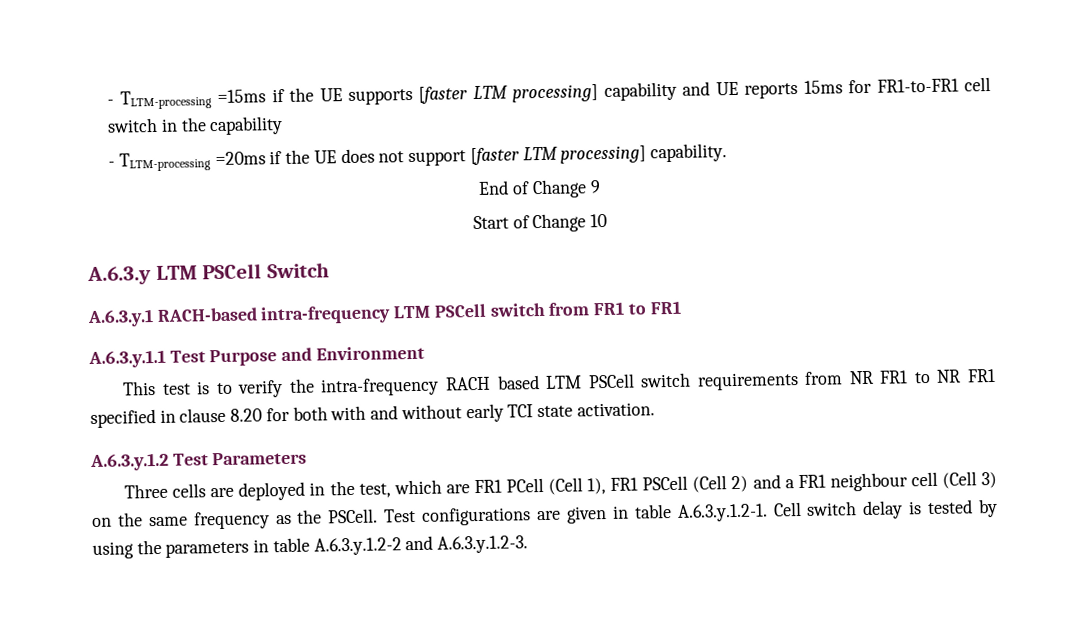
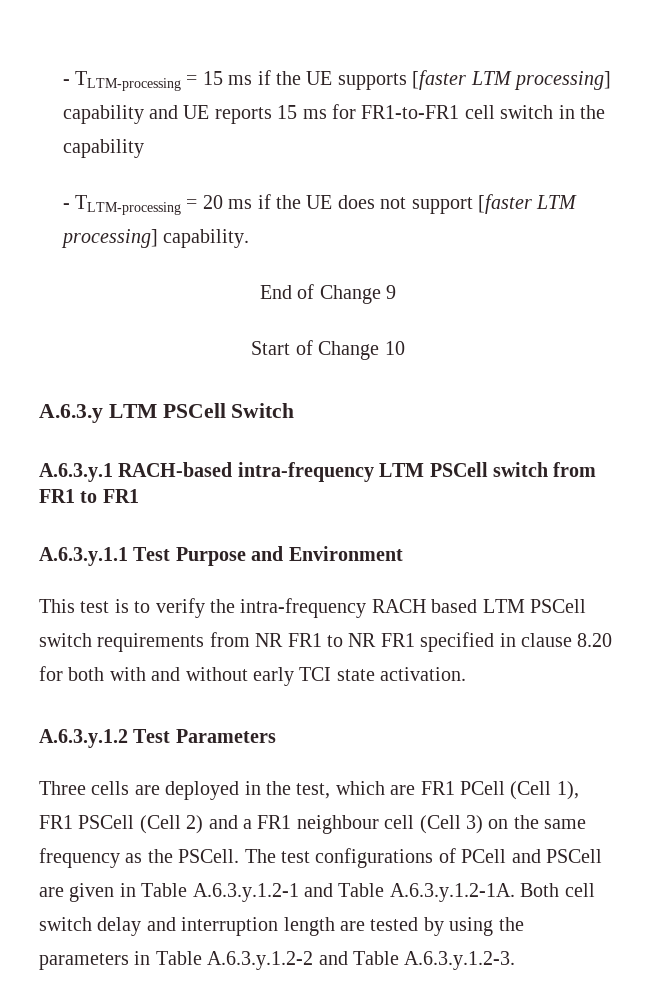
[107,89,267,110] - TLTM-processing =15ms -> [62,71,253,91] - TLTM-processing = 15 ms
[803,80,843,94] 15ms -> [277,105,327,119] 15 ms
[214,151,266,166] =20ms -> [186,195,253,209] = 20 ms
[384,500,923,526] Test configurations are given in table A.6.3.y.1.2-1. Cell switch delay is -> [244,848,602,868] [39,883,595,902] [39,917,365,936] The test configurations of PCell and PSCell are given in Table A.6.3.y.1.2-1 and Table A.6.3.y.1.2-1A. Both cell switch delay and interruption length are
[272,537,310,553] table -> [155,951,202,965] Table
(434, 543) none -> [353,951,399,965] Table

